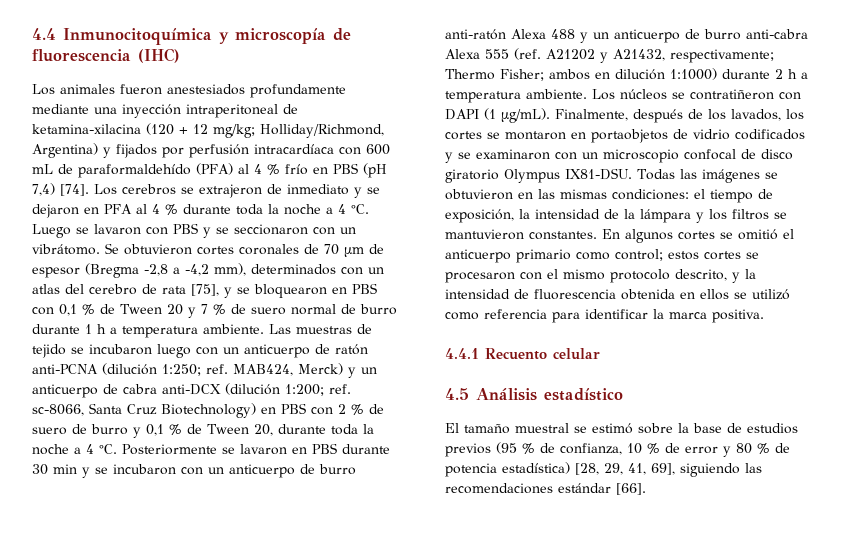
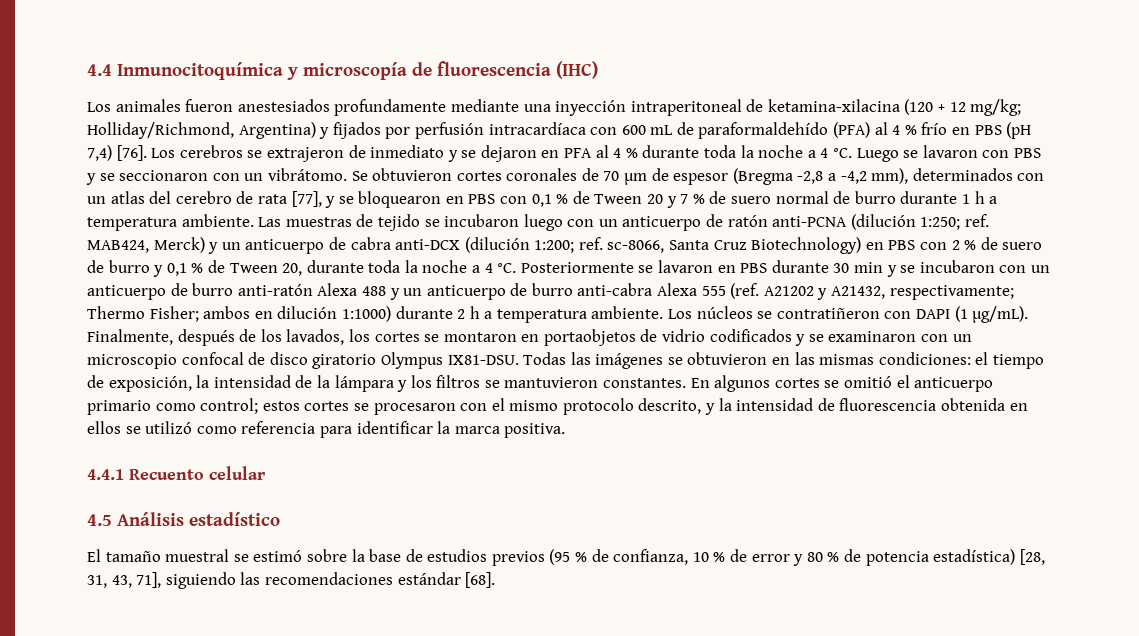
[60,184,89,196] [74]. -> [116,145,147,161] [76].
[191,284,219,296] [75], -> [291,191,322,207] [77],
[604,463,675,475] 29, 41, 69], -> [87,572,162,588] 31, 43, 71],
[616,483,646,495] [66]. -> [465,572,496,588] [68].

